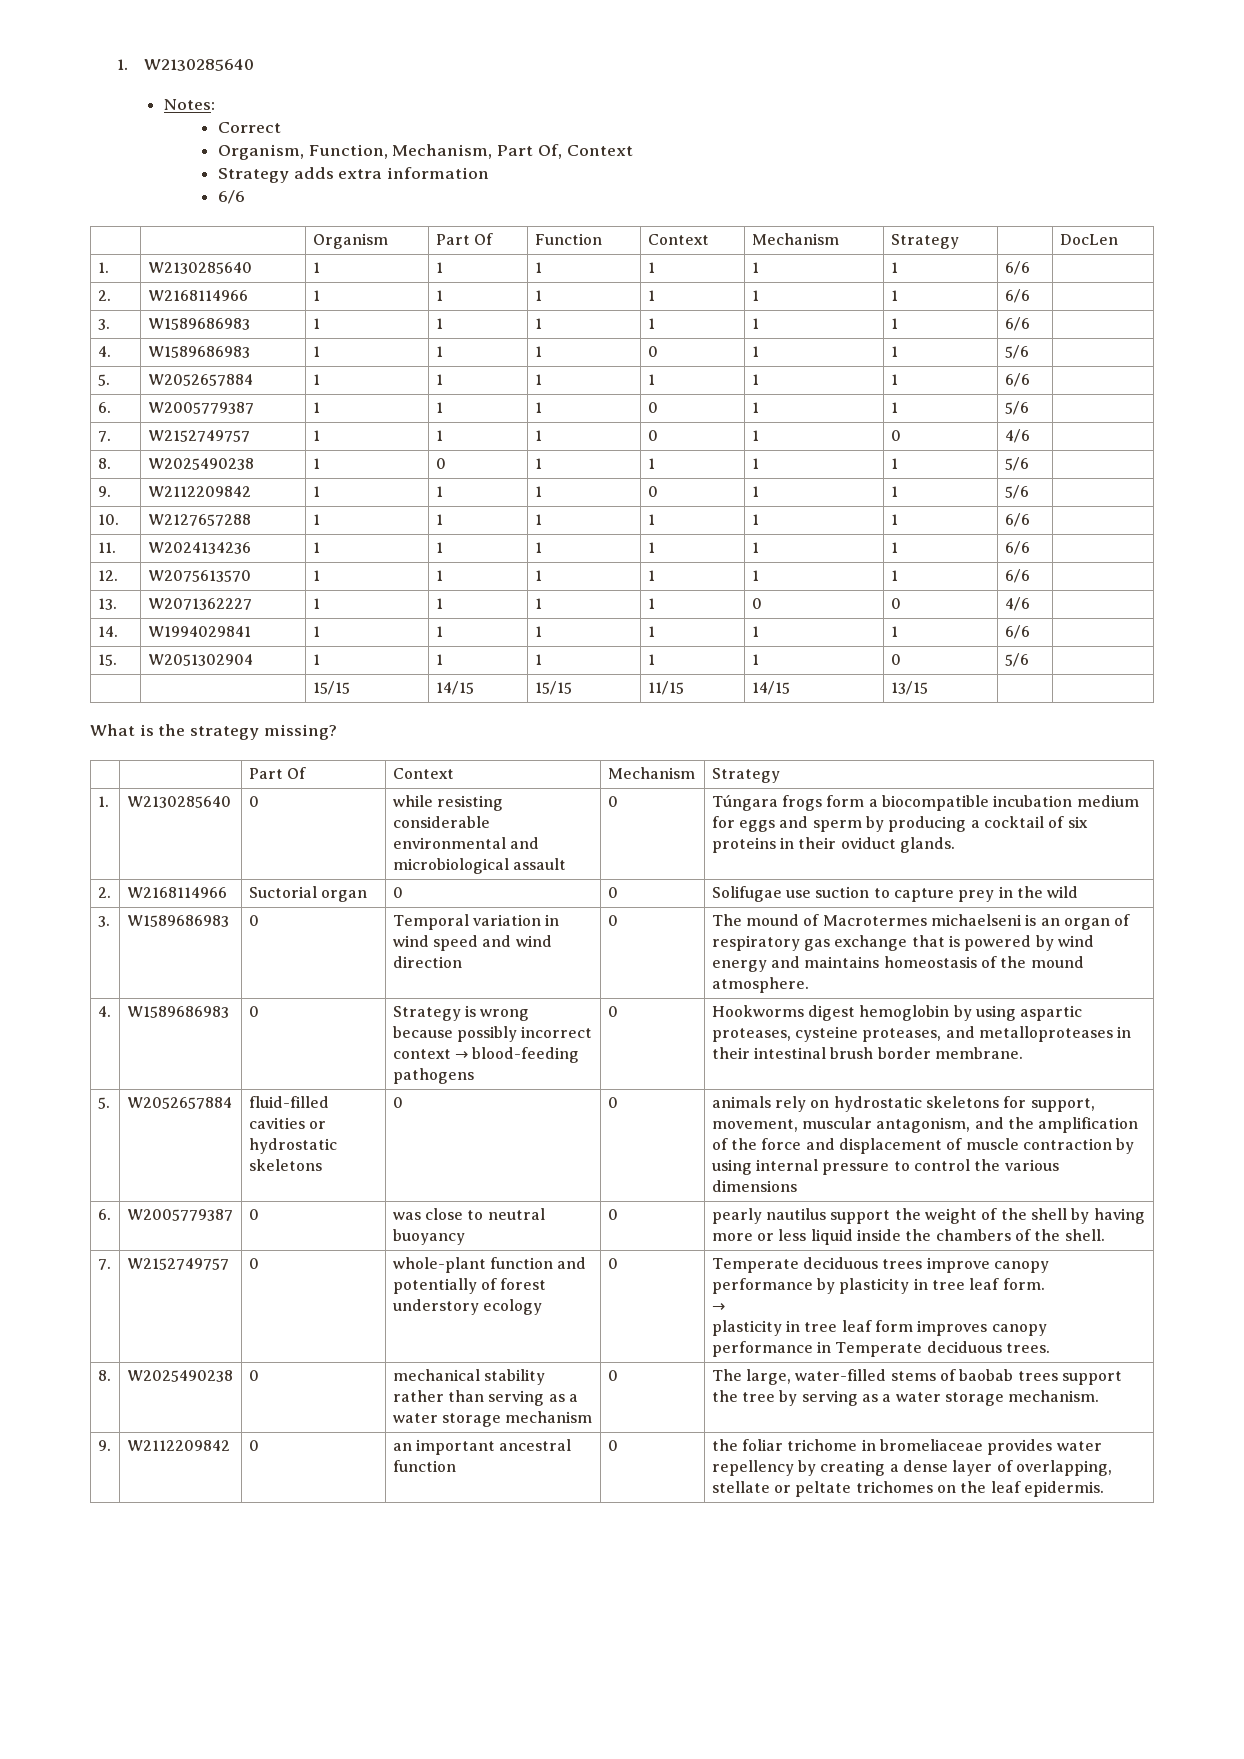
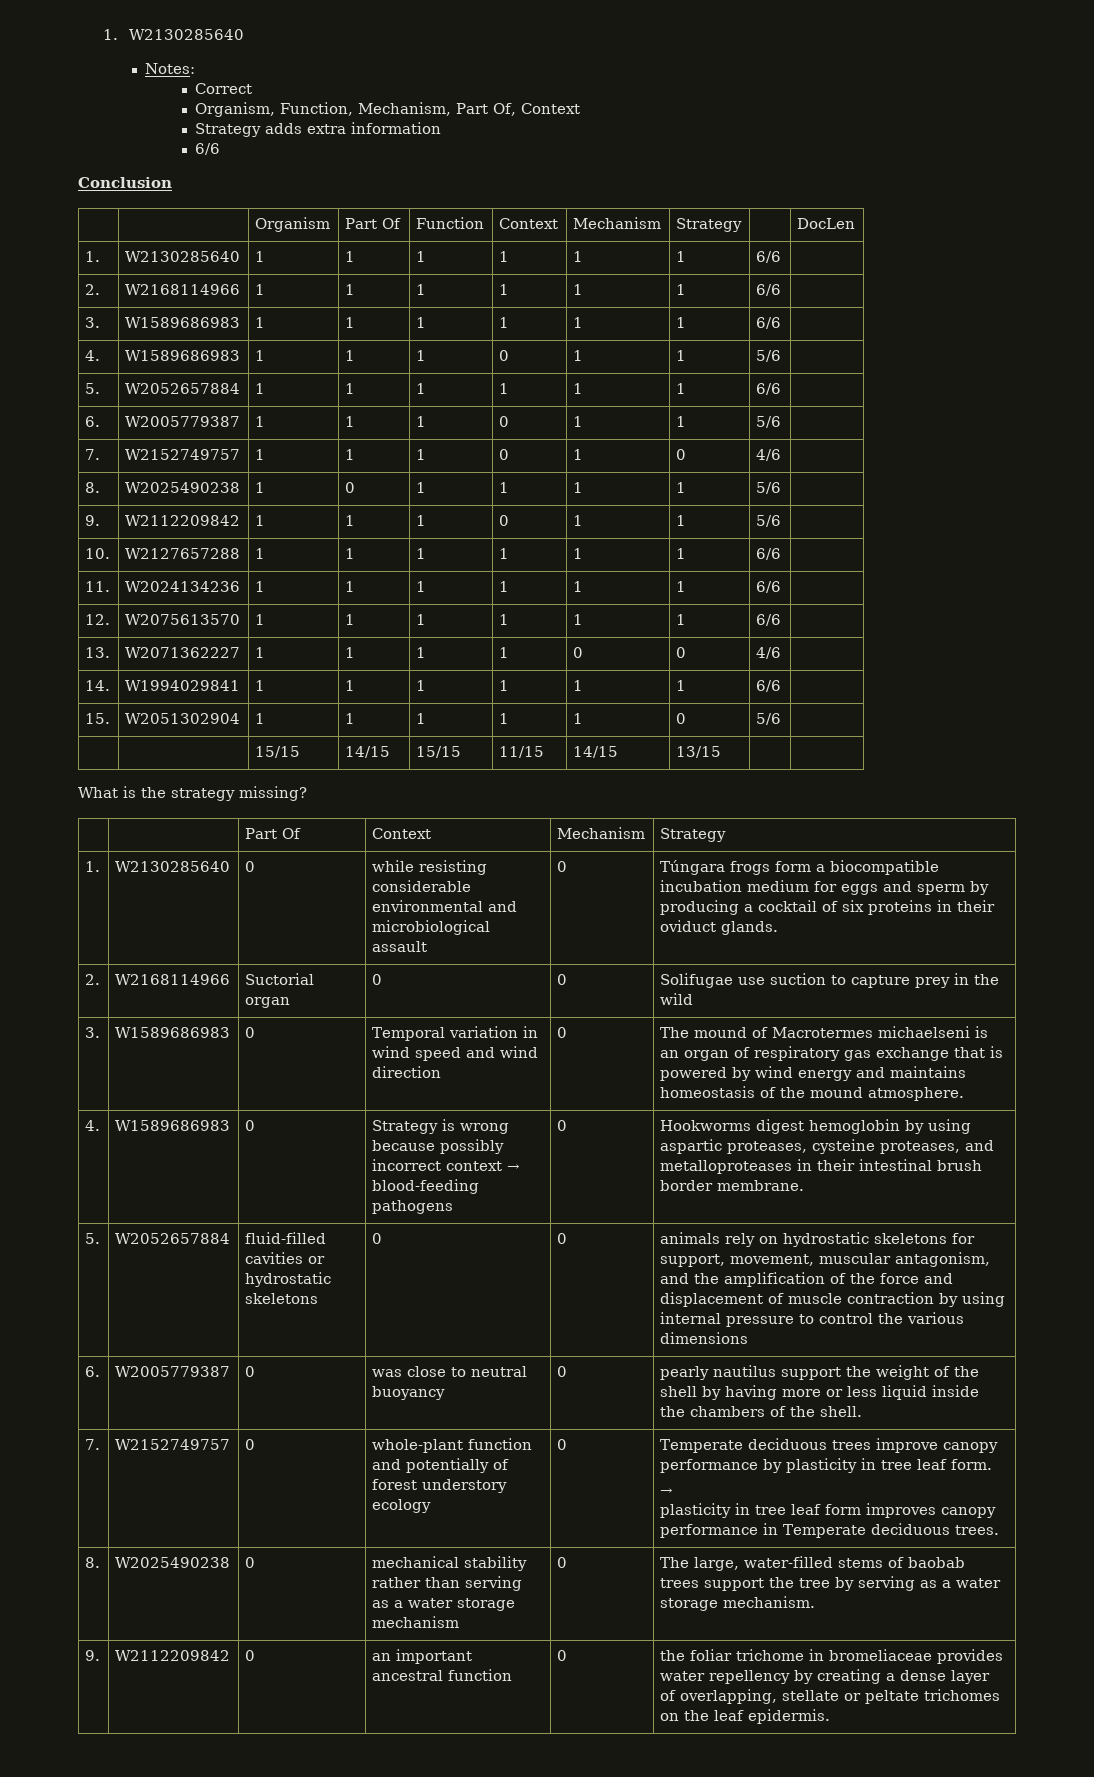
(245, 197) none -> [78,177,172,188] // Conclusion

